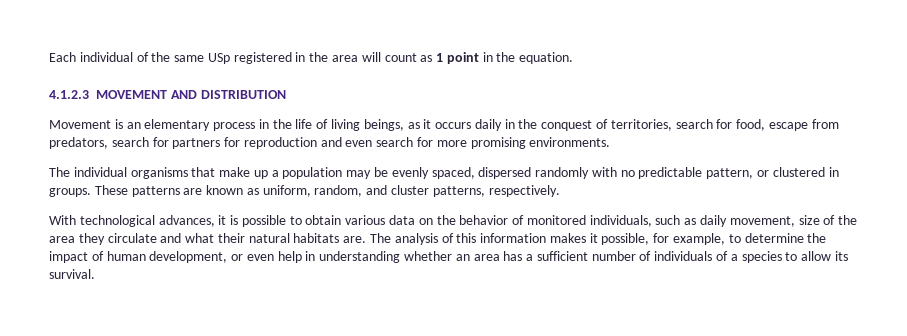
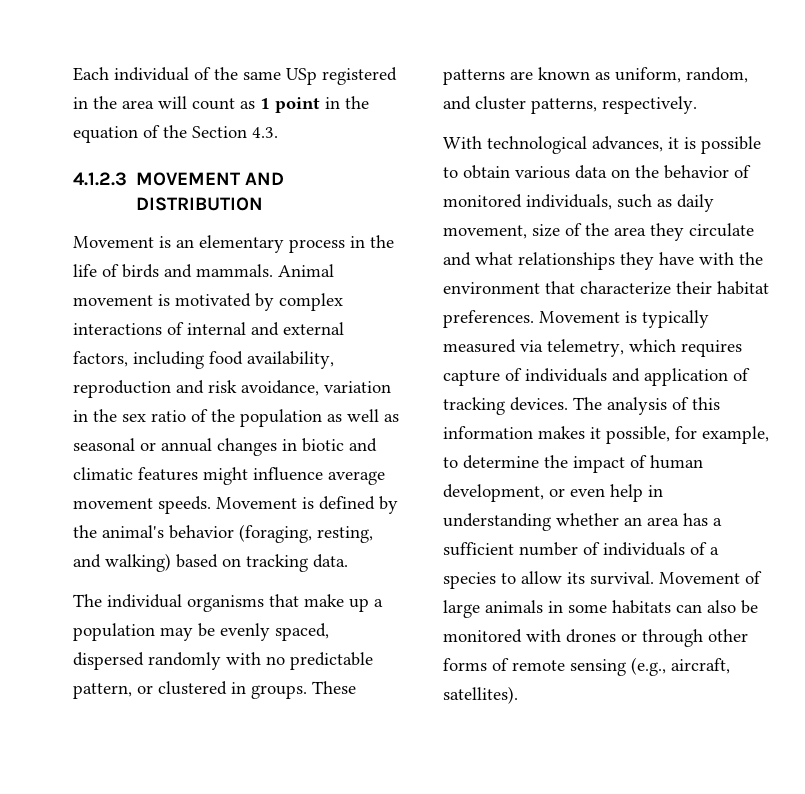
[519,52,574,64] equation. -> [73,125,278,143] equation of the Section 4.3.
[331,119,839,131] [49,137,611,149] living beings, as it occurs daily in the conquest of territories, search for food, escape from predators, search for partners for reproduction and even search for more promising environments. -> [122,264,334,278] [73,293,343,311] [73,322,344,336] [73,351,334,369] [73,380,391,398] [73,409,399,427] [73,438,377,456] [73,467,385,485] [73,496,398,514] [73,524,373,543] [73,553,348,572] birds and mammals. Animal movement is motivated by complex interactions of internal and external factors, including food availability, reproduction and risk avoidance, variation in the sex ratio of the population as well as seasonal or annual changes in biotic and climatic features might influence average movement speeds. Movement is defined by the animal's behavior (foraging, resting, and walking) based on tracking data.
[217,233,367,243] their natural habitats are. -> [518,252,763,270] [443,281,769,295] [443,310,709,328] [443,339,742,357] [443,368,750,386] [443,397,568,415] relationships they have with the environment that characterize their habitat preferences. Movement is typically measured via telemetry, which requires capture of individuals and application of tracking devices.
(95, 274) none -> [659,571,762,584] [443,600,758,618] [443,629,748,647] [443,657,730,676] [443,686,518,704] Movement of large animals in some habitats can also be monitored with drones or through other forms of remote sensing (e.g., aircraft, satellites).

